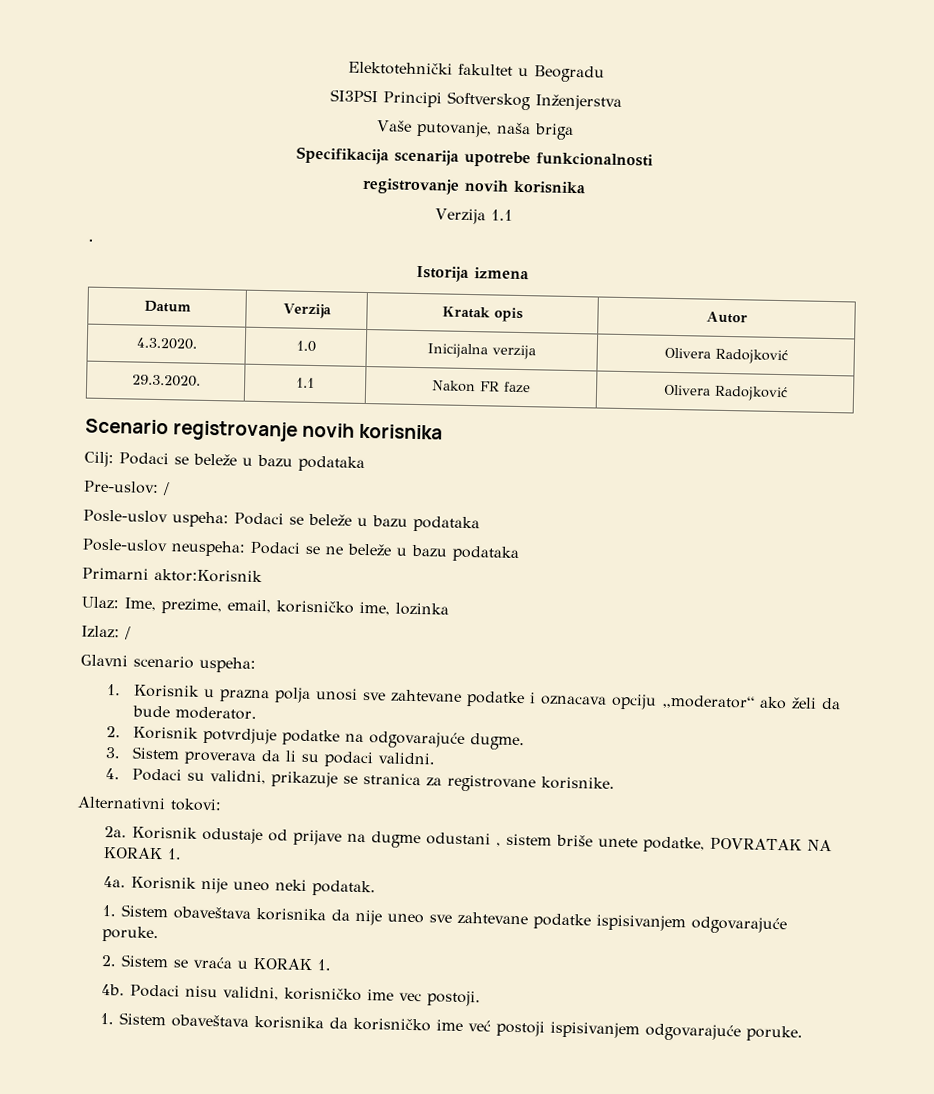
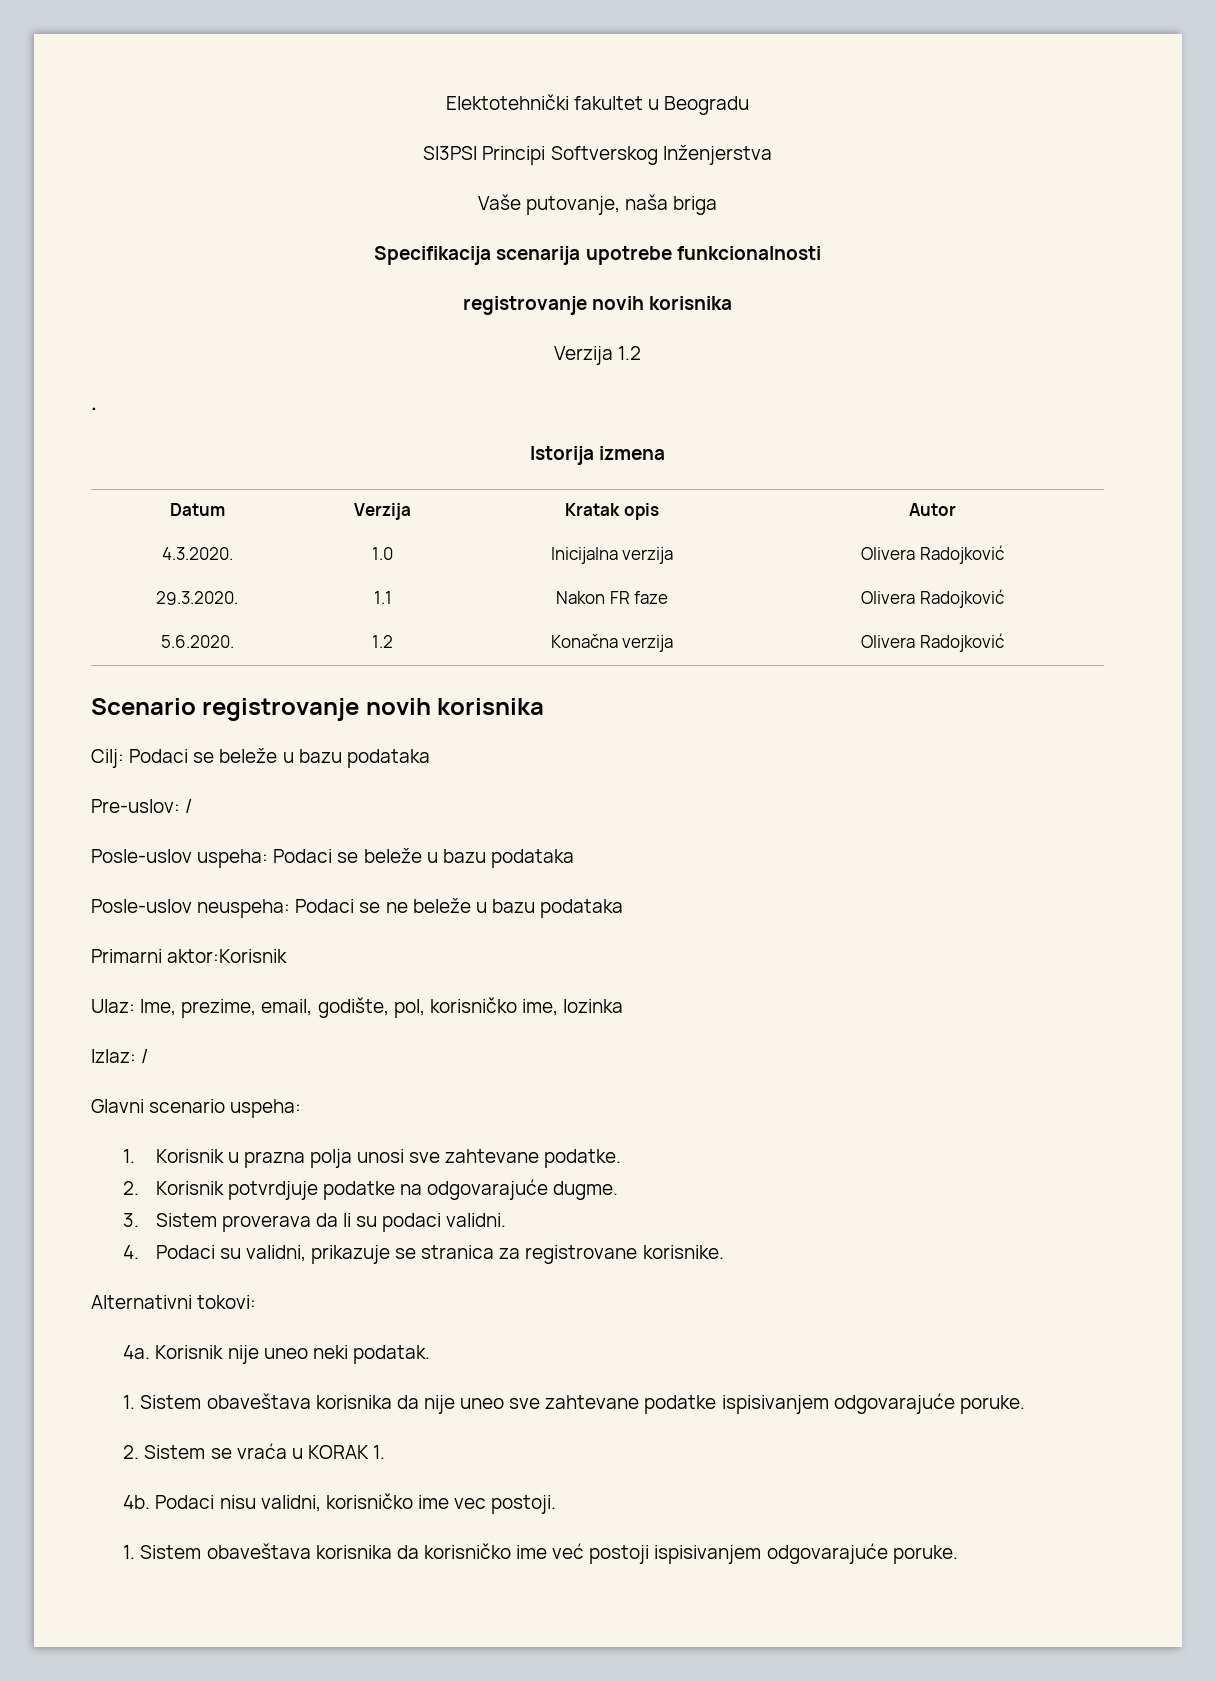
[490,209,513,221] 1.1 -> [618,346,642,360] 1.2
(788, 393) none -> [160,635,234,648] [372,635,393,648] [550,634,674,652] [861,633,1004,652] // 5.6.2020. | 1.2 | Konačna verzija | Olivera Radojković
(271, 606) none -> [317,997,425,1018] godište, pol,
[465,691,841,710] [131,705,257,720] podatke i oznacava opciju „moderator“ ako želi da bude moderator. -> [544,1149,622,1168] podatke.
[103,826,832,853] [102,847,182,860] // 2a. Korisnik odustaje od prijave na dugme odustani , sistem briše unete podatke, POVRATAK NA KORAK 1. -> (257, 1302) none

